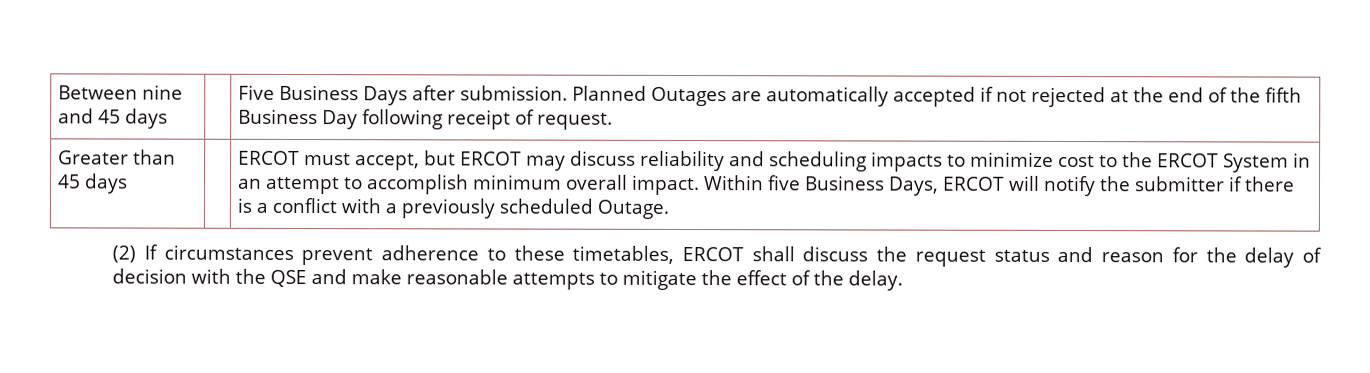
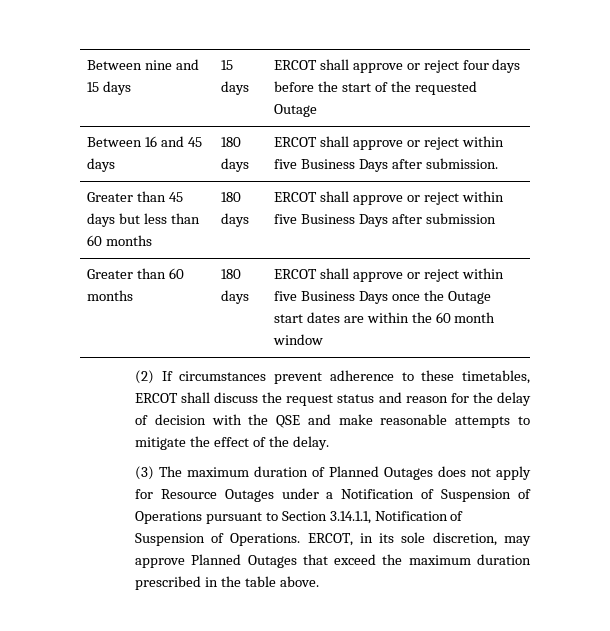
[98,108,169,129] [238,84,1303,108] [238,108,614,130] [58,149,177,165] [57,173,129,194] [238,150,1312,173] [237,174,1296,197] [237,197,670,219] 45 days | | Five Business Days after submission. Planned Outages are automatically accepted if not rejected at the end of the fifth Business Day following receipt of request. // Greater than 45 days | | ERCOT must accept, but ERCOT may discuss reliability and scheduling impacts to minimize cost to the ERCOT System in an attempt to accomplish minimum overall impact. Within five Business Days, ERCOT will notify the submitter if there is a conflict with a previously scheduled Outage. -> [86,81,131,95] [220,60,233,70] [220,81,249,95] [273,59,521,73] [273,81,477,95] [273,104,317,117] [86,136,202,147] [86,158,115,172] [220,137,241,147] [220,158,249,172] [273,136,504,150] [273,158,498,172] [86,191,183,202] [86,213,200,227] [86,235,152,246] [220,192,241,202] [220,213,249,227] [273,191,504,205] [273,213,496,227] [86,268,184,279] [86,290,133,301] [220,269,241,279] [220,290,249,304] [273,268,504,282] [273,290,491,304] [273,312,496,323] [272,334,323,345] 15 days | 15 days | ERCOT shall approve or reject four days before the start of the requested Outage // Between 16 and 45 days | 180 days | ERCOT shall approve or reject within five Business Days after submission. // Greater than 45 days but less than 60 months | 180 days | ERCOT shall approve or reject within five Business Days after submission // Greater than 60 months | 180 days | ERCOT shall approve or reject within five Business Days once the Outage start dates are within the 60 month window
(904, 280) none -> [134,466,532,480] [134,488,531,502] [134,511,464,524] [134,532,531,546] [134,554,531,568] [134,576,319,590] // (3) The maximum duration of Planned Outages does not apply for Resource Outages under a Notification of Suspension of Operations pursuant to Section 3.14.1.1, Notification of Suspension of Operations. ERCOT, in its sole discretion, may approve Planned Outages that exceed the maximum duration prescribed in the table above.

